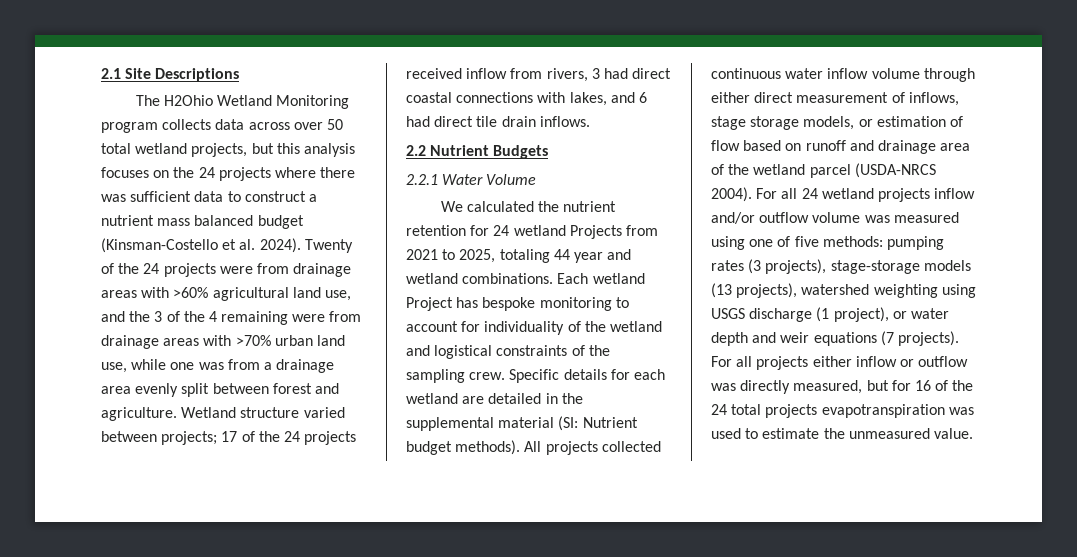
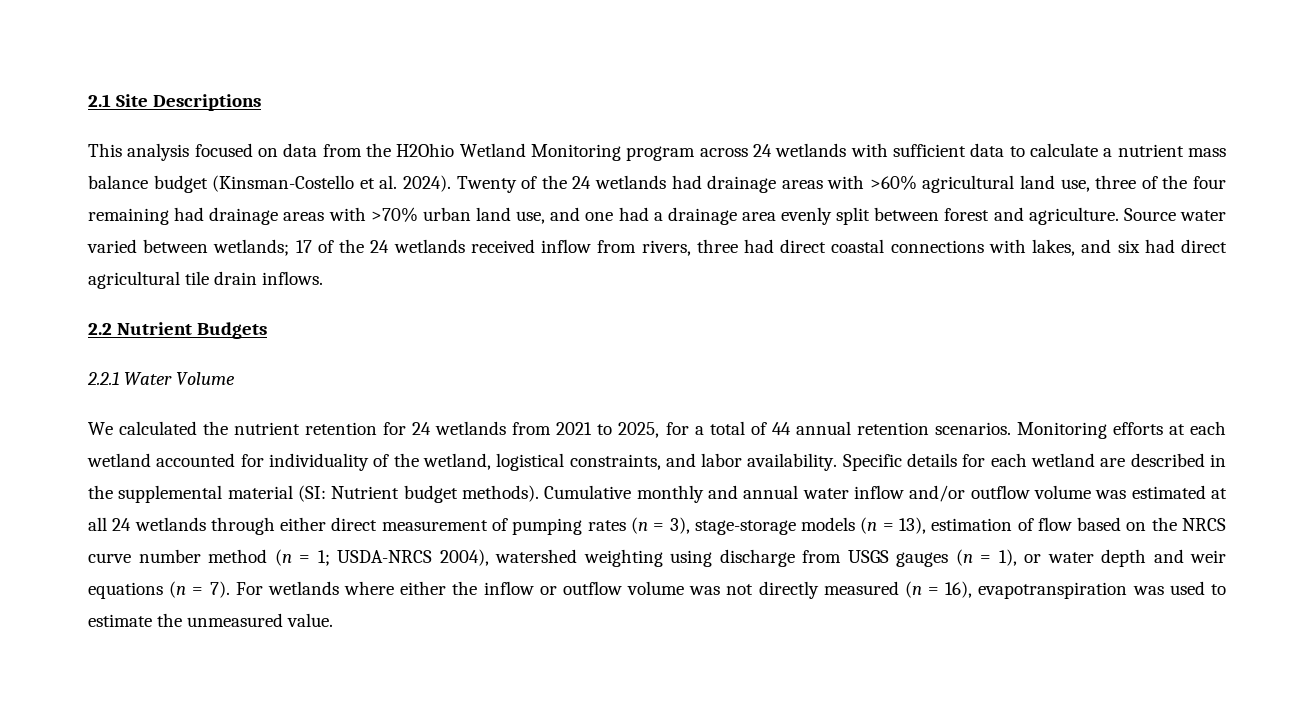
[135,95,350,109] [101,119,343,133] [101,143,355,157] [101,167,356,181] [101,194,126,202] The H2Ohio Wetland Monitoring program collects data across over 50 total wetland projects, but this analysis focuses on the 24 projects where there was -> [88,143,888,161] This analysis focused on data from the H2Ohio Wetland Monitoring program across 24 wetlands with
[244,191,306,202] construct -> [1030,143,1099,157] calculate
[194,215,254,226] balanced -> [88,175,148,189] balance
[163,263,289,277] projects were from -> [594,175,702,189] wetlands had
[101,311,362,325] and the 3 of the 4 remaining were from -> [1095,175,1226,189] [88,207,205,225] three of the four remaining had
[131,359,260,370] while one was from -> [550,207,649,221] and one had
[181,407,300,418] Wetland structure -> [1123,208,1226,221] Source water
[161,431,218,445] projects; -> [213,239,290,256] wetlands;
[304,431,357,445] projects -> [393,239,465,253] wetlands
[591,68,600,79] 3 -> [696,239,738,253] three
[638,92,647,103] [406,116,474,127] 6 had direct -> [1117,239,1228,253] [88,271,180,289] six had direct agricultural
[513,225,622,239] wetland Projects -> [435,421,507,435] wetlands
[499,249,632,263] [406,273,645,284] [406,297,629,311] [406,321,662,335] [406,345,610,359] [406,369,506,383] totaling 44 year and wetland combinations. Each wetland Project has bespoke monitoring to account for individuality of the wetland and logistical constraints of the sampling crew. -> [665,421,1227,439] [87,453,838,471] for a total of 44 annual retention scenarios. Monitoring efforts at each wetland accounted for individuality of the wetland, logistical constraints, and labor availability.
[488,393,542,404] detailed -> [1130,453,1205,467] described
[524,441,661,455] [711,68,920,79] All projects collected continuous water inflow volume -> [544,485,1227,503] [88,517,206,531] Cumulative monthly and annual water inflow and/or outflow volume was estimated at all 24 wetlands
[908,92,959,106] [711,116,873,130] inflows, stage storage models, or -> [512,517,926,535] pumping rates (n = 3), stage-storage models (n = 13),
[805,140,971,154] [711,163,936,178] [711,187,976,202] [711,212,959,224] [711,236,944,250] [711,259,971,274] [711,283,976,298] [711,307,889,322] runoff and drainage area of the wetland parcel (USDA-NRCS 2004). For all 24 wetland projects inflow and/or outflow volume was measured using one of five methods: pumping rates (3 projects), stage-storage models (13 projects), watershed weighting using USGS discharge (1 project), -> [1151,517,1226,531] [88,549,1017,567] the NRCS curve number method (n = 1; USDA-NRCS 2004), watershed weighting using discharge from USGS gauges (n = 1),
[880,331,959,346] [711,356,969,370] [711,380,974,394] [711,404,818,418] (7 projects). For all projects either inflow or outflow was directly measured, but for 16 of the 24 total projects -> [169,581,973,599] (n = 7). For wetlands where either the inflow or outflow volume was not directly measured (n = 16),

